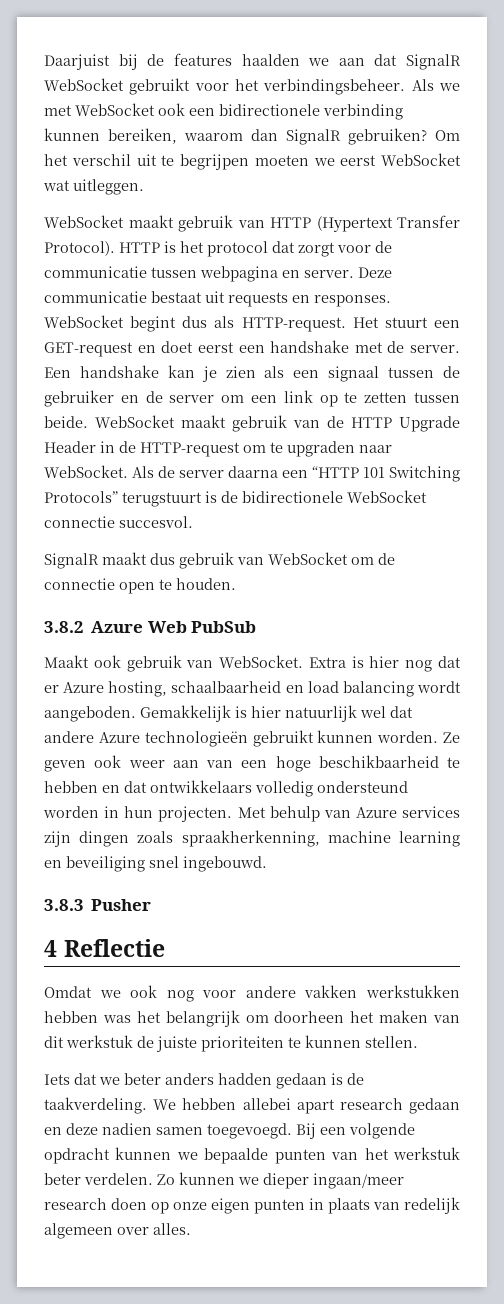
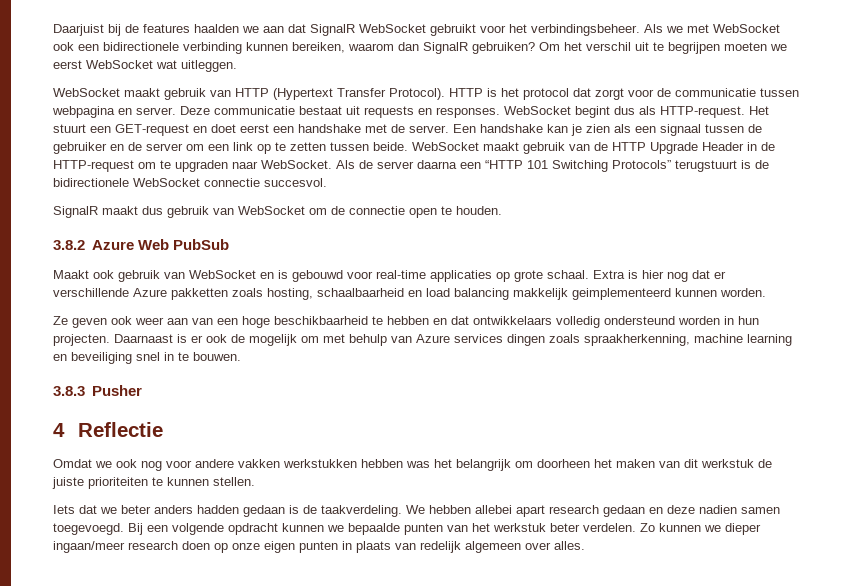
[219,655,304,668] WebSocket. -> [189,270,589,282] WebSocket en is gebouwd voor real-time applicaties op grote schaal.
[63,682,105,693] Azure -> [53,288,263,300] verschillende Azure pakketten zoals
[417,681,462,693] [44,705,413,722] [44,730,314,747] wordt aangeboden. Gemakkelijk is hier natuurlijk wel dat andere Azure technologieën gebruikt -> [513,288,671,300] makkelijk geimplementeerd
(439, 737) none -> (766, 292) //
[237,807,266,818] Met -> [114,334,345,346] Daarnaast is er ook de mogelijk om met
[44,831,71,847] zijn -> (503, 338) none
[183,856,267,872] ingebouwd. -> [164,352,241,361] in te bouwen.

